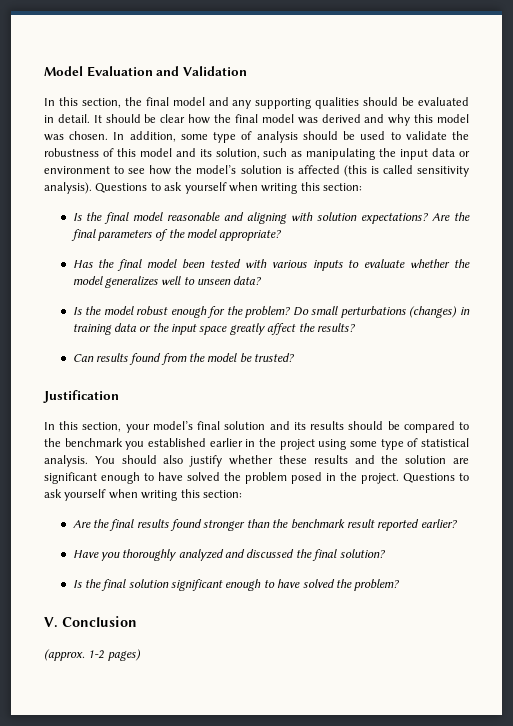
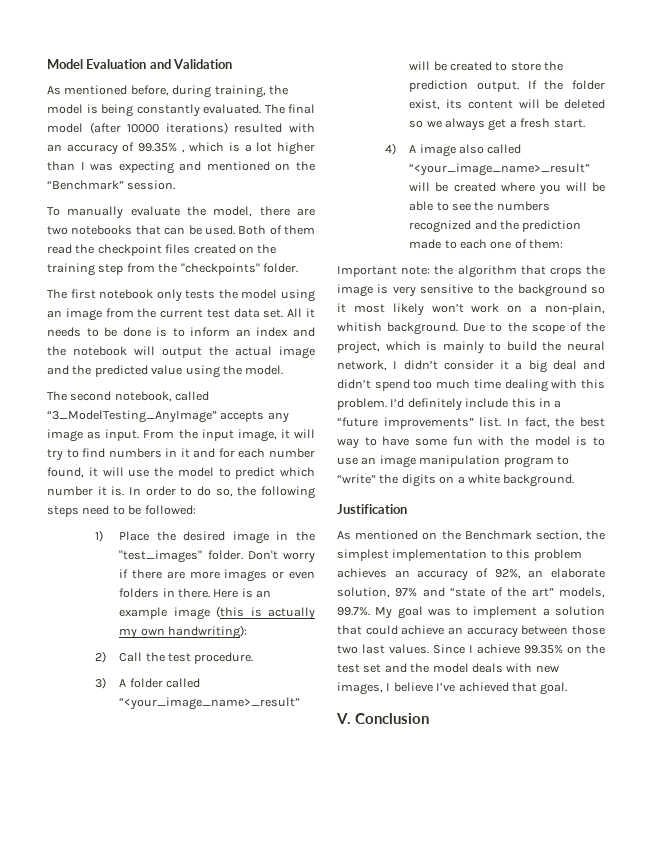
[44,97,470,109] [44,114,470,126] [44,131,469,143] [44,148,470,160] [44,165,469,177] [44,182,362,194] [72,212,470,224] [70,229,283,241] [72,259,470,271] [72,276,263,288] [72,306,471,318] [72,323,356,335] [72,353,296,365] [43,390,119,403] [44,421,469,433] [44,438,470,450] [44,455,469,467] [44,472,469,484] [44,489,242,501] [72,519,458,531] [72,549,386,561] [72,579,401,591] In this section, the final model and any supporting qualities should be evaluated in detail. It should be clear how the final model was derived and why this model was chosen. In addition, some type of analysis should be used to validate the robustness of this model and its solution, such as manipulating the input data or environment to see how the model’s solution is affected (this is called sensitivity analysis). Questions to ask yourself when writing this section: // Is the final model reasonable and aligning with solution expectations? Are the final parameters of the model appropriate? // Has the final model been tested with various inputs to evaluate whether the model generalizes well to unseen data? // Is the model robust enough for the problem? Do small perturbations (changes) in training data or the input space greatly affect the results? // Can results found from the model be trusted? // Justification // In this section, your model’s final solution and its results should be compared to the benchmark you established earlier in the project using some type of statistical analysis. You should also justify whether these results and the solution are significant enough to have solved the problem posed in the project. Questions to ask yourself when writing this section: // Are the final results found stronger than the benchmark result reported earlier? // Have you thoroughly analyzed and discussed the final solution? // Is the final solution significant enough to have solved the problem? -> [47,85,288,98] [47,104,315,117] [47,122,315,134] [47,142,315,155] [47,161,315,174] [47,180,176,190] [47,206,316,219] [47,225,315,235] [47,244,277,256] [47,263,298,276] [47,289,316,302] [47,308,315,321] [47,327,315,337] [47,346,315,359] [47,365,284,378] [47,391,210,402] [47,410,289,423] [47,429,315,442] [47,448,315,461] [47,467,315,479] [47,486,315,499] [47,505,196,517] [95,530,315,544] [119,550,315,563] [119,569,315,582] [119,588,272,598] [119,606,315,620] [119,625,247,639] [95,651,254,664] [95,677,200,689] [119,697,301,710] [409,61,564,71] [409,80,605,92] [409,99,605,110] [409,118,585,131] [385,143,522,157] [409,163,591,176] [409,182,605,195] [409,201,550,211] [409,220,582,233] [409,239,564,249] [337,265,605,278] [337,284,605,297] [337,303,605,316] [337,322,605,335] [337,341,605,354] [337,360,605,373] [337,379,605,392] [337,398,562,411] [337,417,605,429] [337,436,605,449] [337,455,569,468] [337,474,575,487] [337,504,407,514] [337,530,605,541] [337,549,582,561] [337,568,605,581] [337,587,605,598] [337,606,605,619] [337,625,605,638] [337,644,605,654] [337,663,559,673] [337,682,568,695] As mentioned before, during training, the model is being constantly evaluated. The final model (after 10000 iterations) resulted with an accuracy of 99.35% , which is a lot higher than I was expecting and mentioned on the “Benchmark” session. // To manually evaluate the model, there are two notebooks that can be used. Both of them read the checkpoint files created on the training step from the "checkpoints" folder. // The first notebook only tests the model using an image from the current test data set. All it needs to be done is to inform an index and the notebook will output the actual image and the predicted value using the model. // The second notebook, called “3_ModelTesting_AnyImage” accepts any image as input. From the input image, it will try to find numbers in it and for each number found, it will use the model to predict which number it is. In order to do so, the following steps need to be followed: // 1) Place the desired image in the "test_images" folder. Don't worry if there are more images or even folders in there. Here is an example image (this is actually my own handwriting): // 2) Call the test procedure. // 3) A folder called “<your_image_name>_result” will be created to store the prediction output. If the folder exist, its content will be deleted so we always get a fresh start. // 4) A image also called “<your_image_name>_result” will be created where you will be able to see the numbers recognized and the prediction made to each one of them: // Important note: the algorithm that crops the image is very sensitive to the background so it most likely won’t work on a non-plain, whitish background. Due to the scope of the project, which is mainly to build the neural network, I didn’t consider it a big deal and didn’t spend too much time dealing with this problem. I’d definitely include this in a “future improvements” list. In fact, the best way to have some fun with the model is to use an image manipulation program to “write” the digits on a white background. // Justification // As mentioned on the Benchmark section, the simplest implementation to this problem achieves an accuracy of 92%, an elaborate solution, 97% and “state of the art” models, 99.7%. My goal was to implement a solution that could achieve an accuracy between those two last values. Since I achieve 99.35% on the test set and the model deals with new images, I believe I’ve achieved that goal.
[44,649,141,661] // (approx. 1-2 pages) -> (429, 718) none

